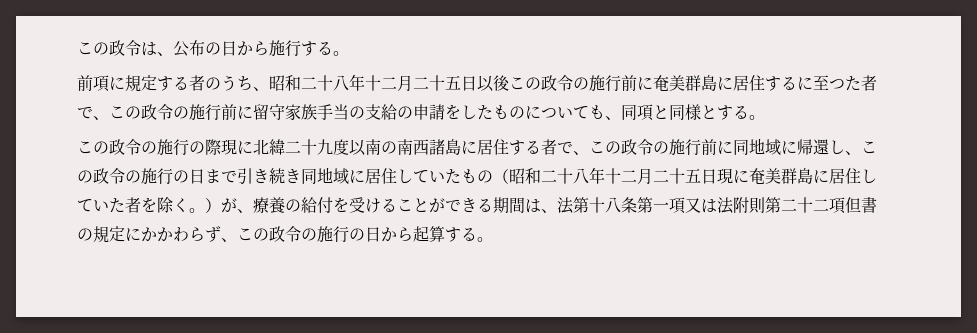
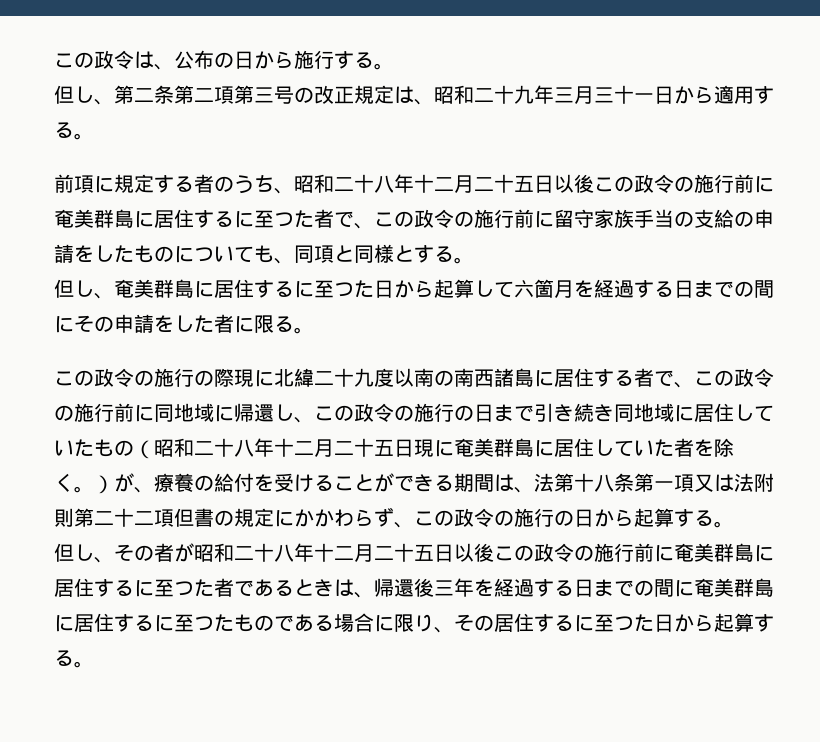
(350, 53) none -> [53,85,774,105] [53,122,94,140] // 但し、第二条第二項第三号の改正規定は、昭和二十九年三月三十一日から適用する。
(766, 117) none -> [53,279,774,299] [53,314,314,334] // 但し、奄美群島に居住するに至つた日から起算して六箇月を経過する日までの間にその申請をした者に限る。
(494, 239) none -> [53,543,774,563] [53,578,774,598] [53,613,774,633] [53,650,94,668] // 但し、その者が昭和二十八年十二月二十五日以後この政令の施行前に奄美群島に居住するに至つた者であるときは、帰還後三年を経過する日までの間に奄美群島に居住するに至つたものである場合に限り、その居住するに至つた日から起算する。

